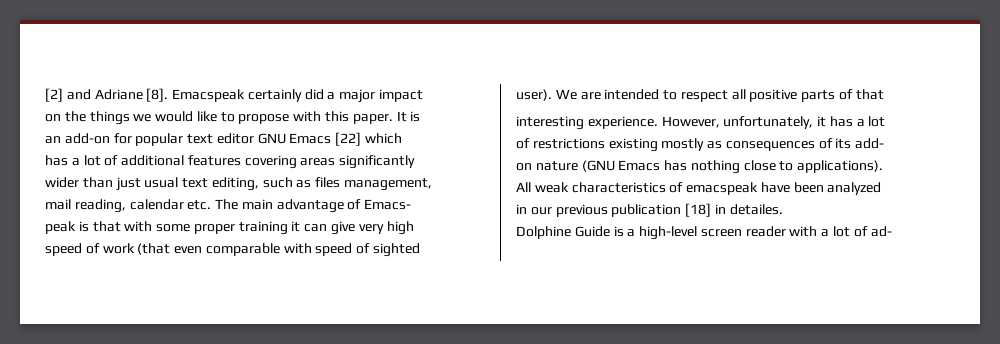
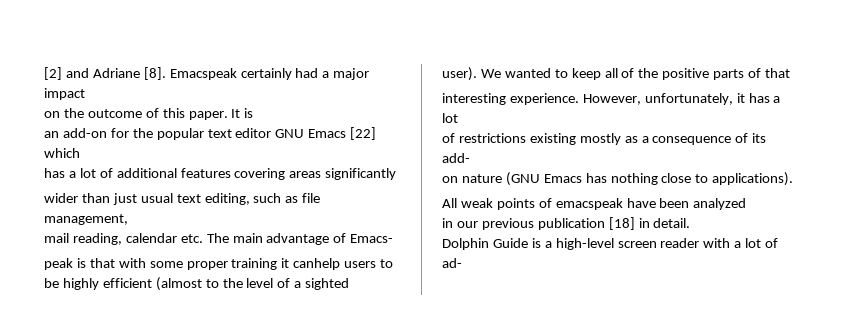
[304,89,324,100] did -> [295,68,319,78] had
[89,111,322,125] things we would like to propose with -> [87,108,159,118] outcome of
(132, 138) none -> [132,128,153,138] the
[315,177,341,188] files -> [302,193,321,203] file
[304,221,414,235] [45,243,421,257] [516,89,746,102] can give very high // speed of work (that even comparable with speed of sighted // user). We are intended to respect all -> [293,258,394,270] [44,277,350,291] [442,67,659,81] canhelp users to be highly efficient (almost to the level of a sighted // user). We wanted to keep all of the
[725,141,815,151] consequences -> [641,136,732,145] a consequence
[571,182,666,193] characteristics -> [496,198,535,210] points
[729,204,783,215] [516,226,571,239] detailes. // Dolphine -> [653,218,691,228] [442,238,489,250] detail. // Dolphin

